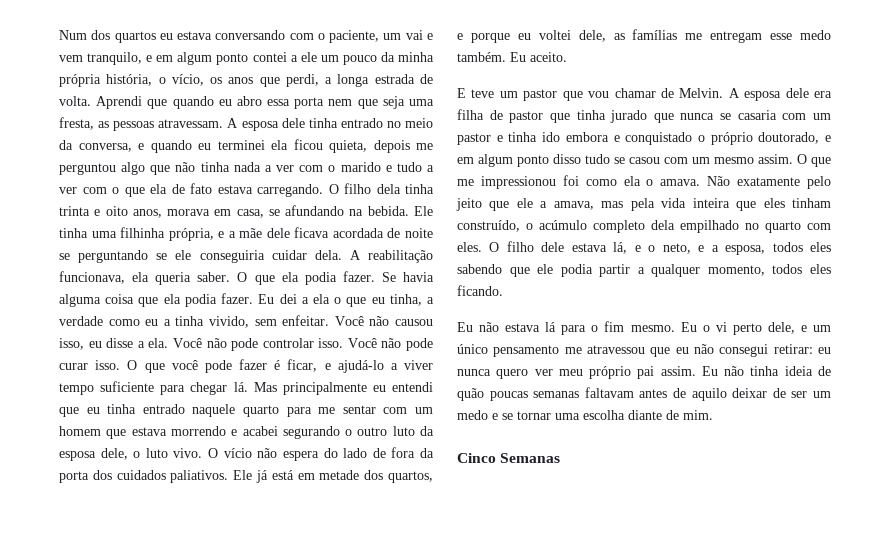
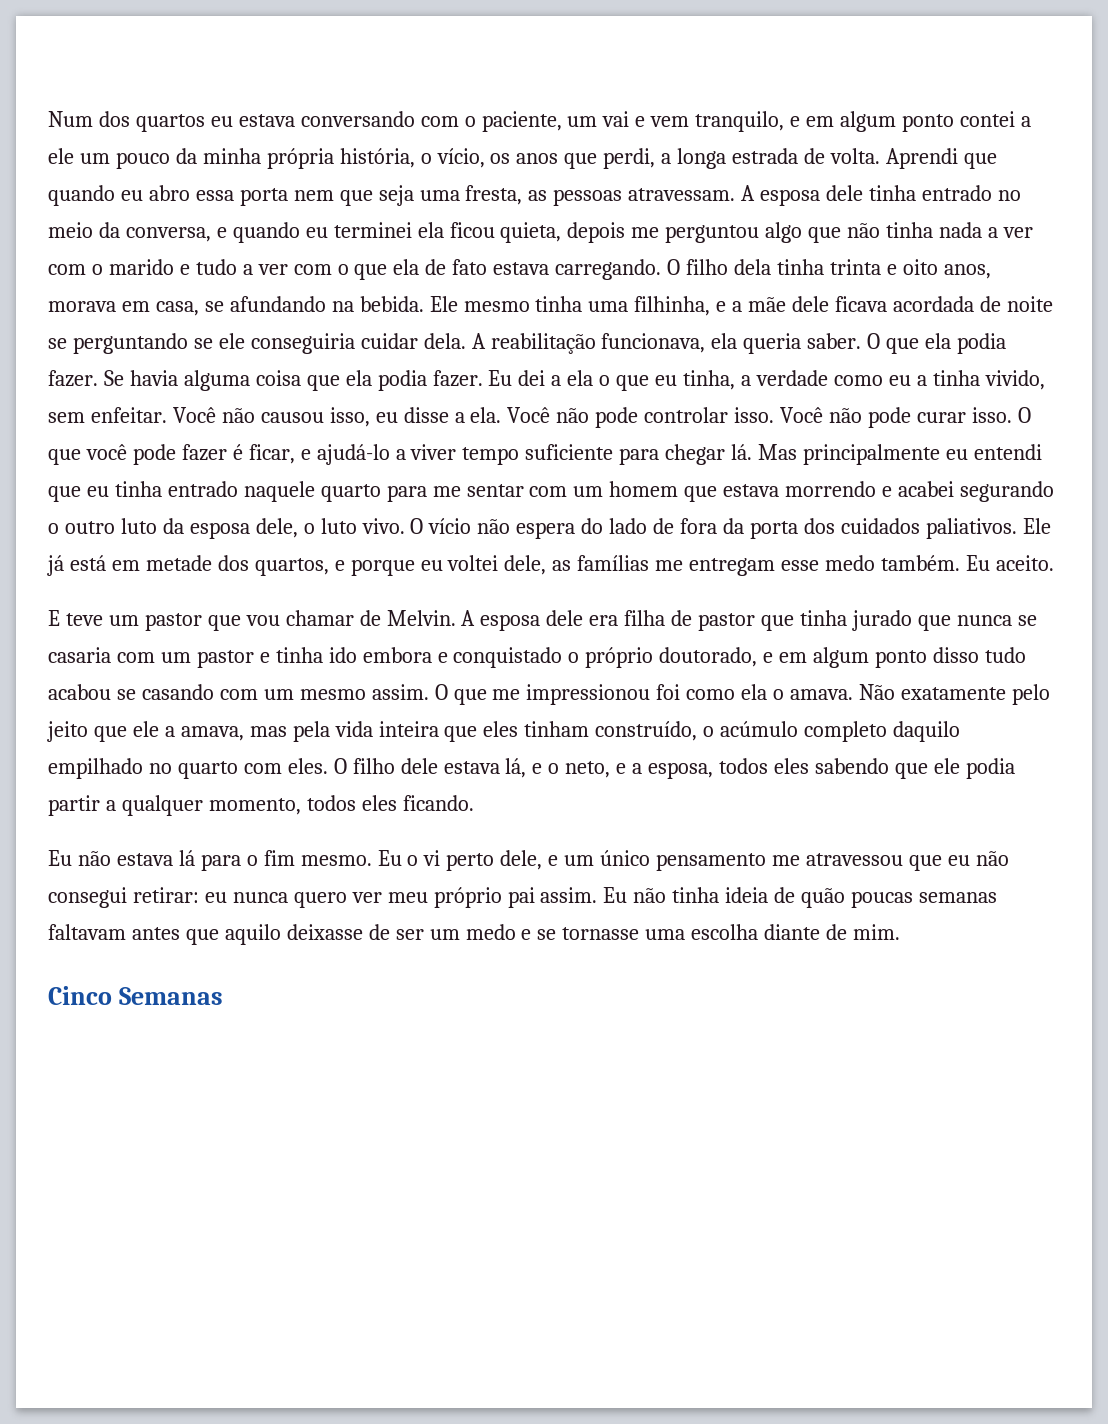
(433, 211) none -> [463,301,530,312] mesmo
[120,227,214,241] filhinha própria, -> [634,296,711,316] filhinha,
[614,157,660,164] se casou -> [48,684,214,700] acabou se casando
[651,220,675,230] dela -> [893,721,961,742] daquilo
[673,388,768,401] de aquilo deixar -> [185,924,363,945] que aquilo deixasse
[517,411,551,420] tornar -> [562,927,640,940] tornasse

